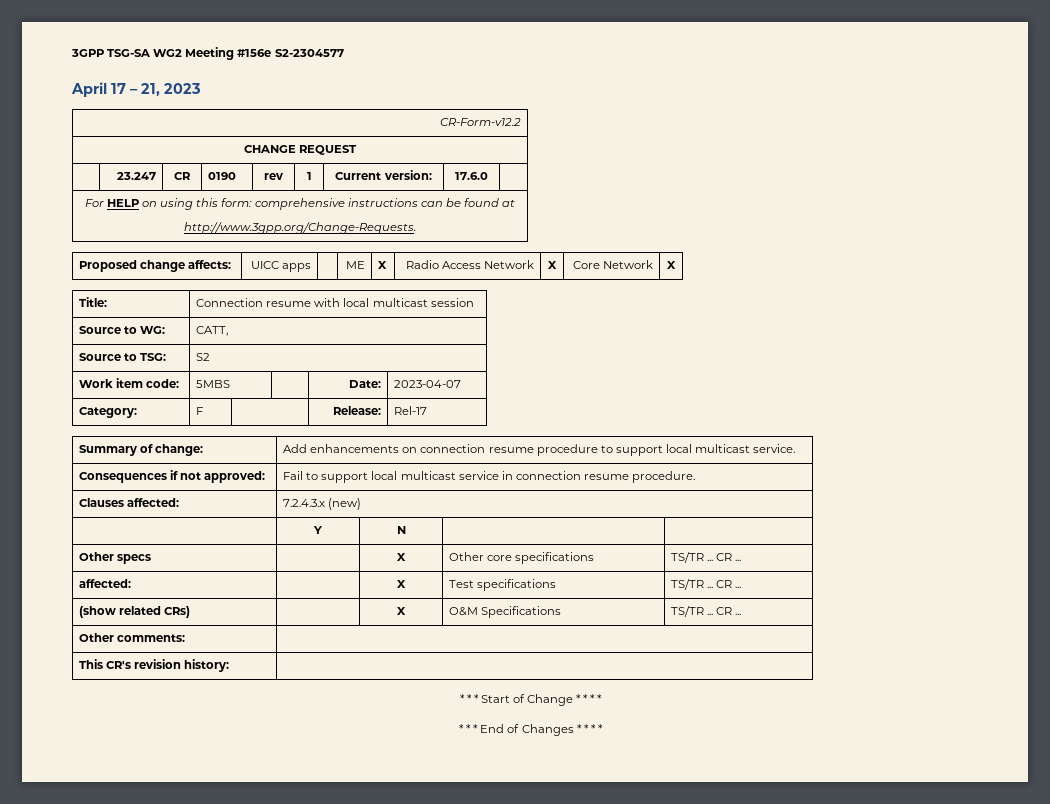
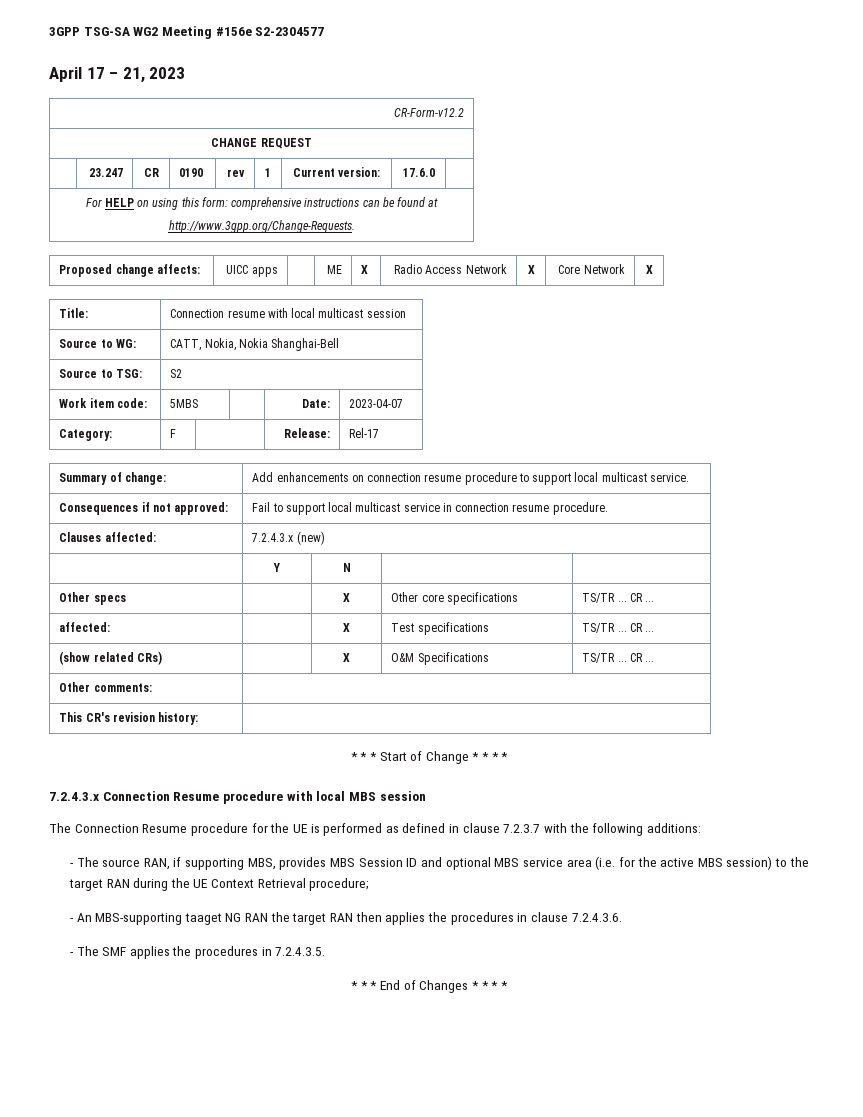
(229, 331) none -> [204,338,340,351] Nokia, Nokia Shanghai-Bell
(603, 698) none -> [49,791,426,804] [49,823,701,836] [69,856,809,870] [68,878,370,891] [69,912,622,925] [69,946,326,959] // 7.2.4.3.x Connection Resume procedure with local MBS session // The Connection Resume procedure for the UE is performed as defined in clause 7.2.3.7 with the following additions: // - The source RAN, if supporting MBS, provides MBS Session ID and optional MBS service area (i.e. for the active MBS session) to the target RAN during the UE Context Retrieval procedure; // - An MBS-supporting taaget NG RAN the target RAN then applies the procedures in clause 7.2.4.3.6. // - The SMF applies the procedures in 7.2.4.3.5.

